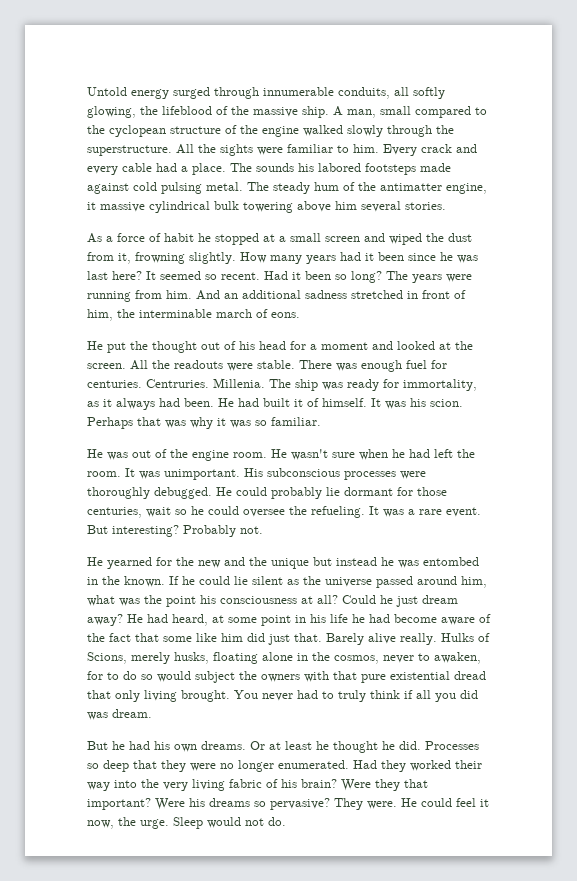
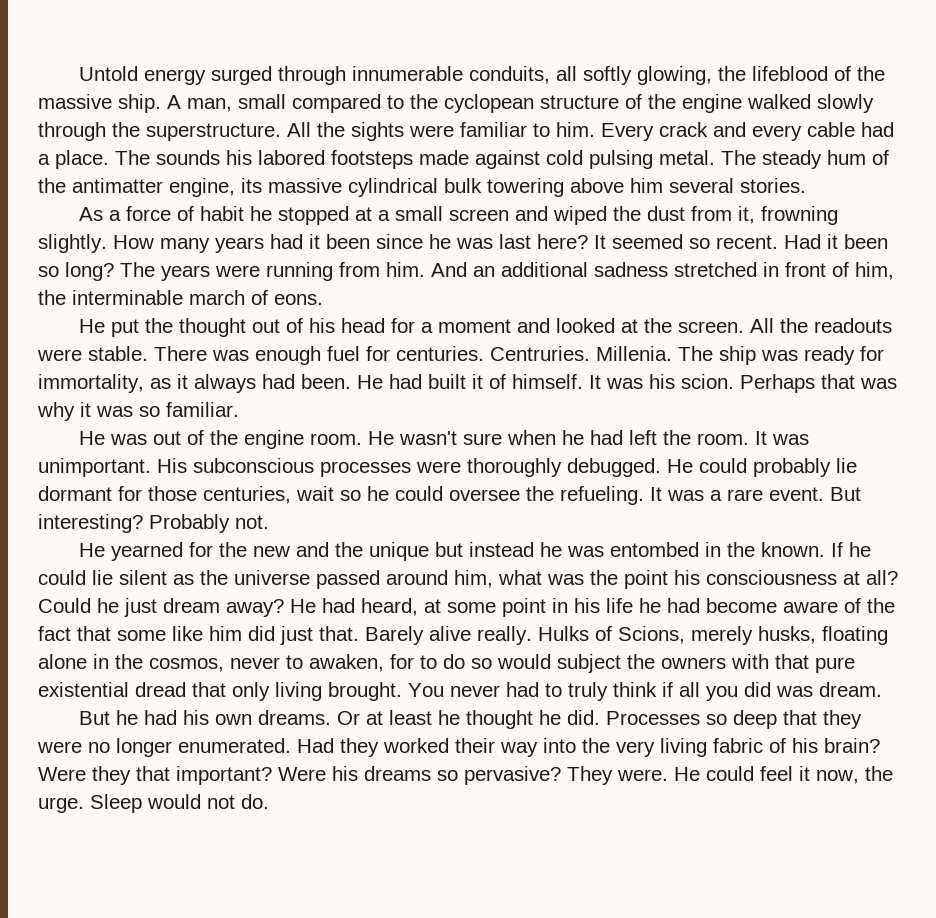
[87,202,96,210] it -> [241,178,262,193] its

